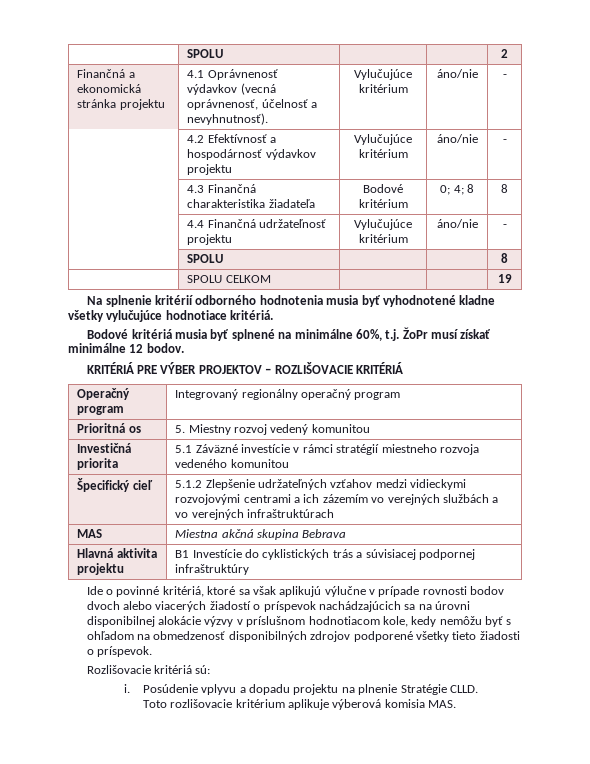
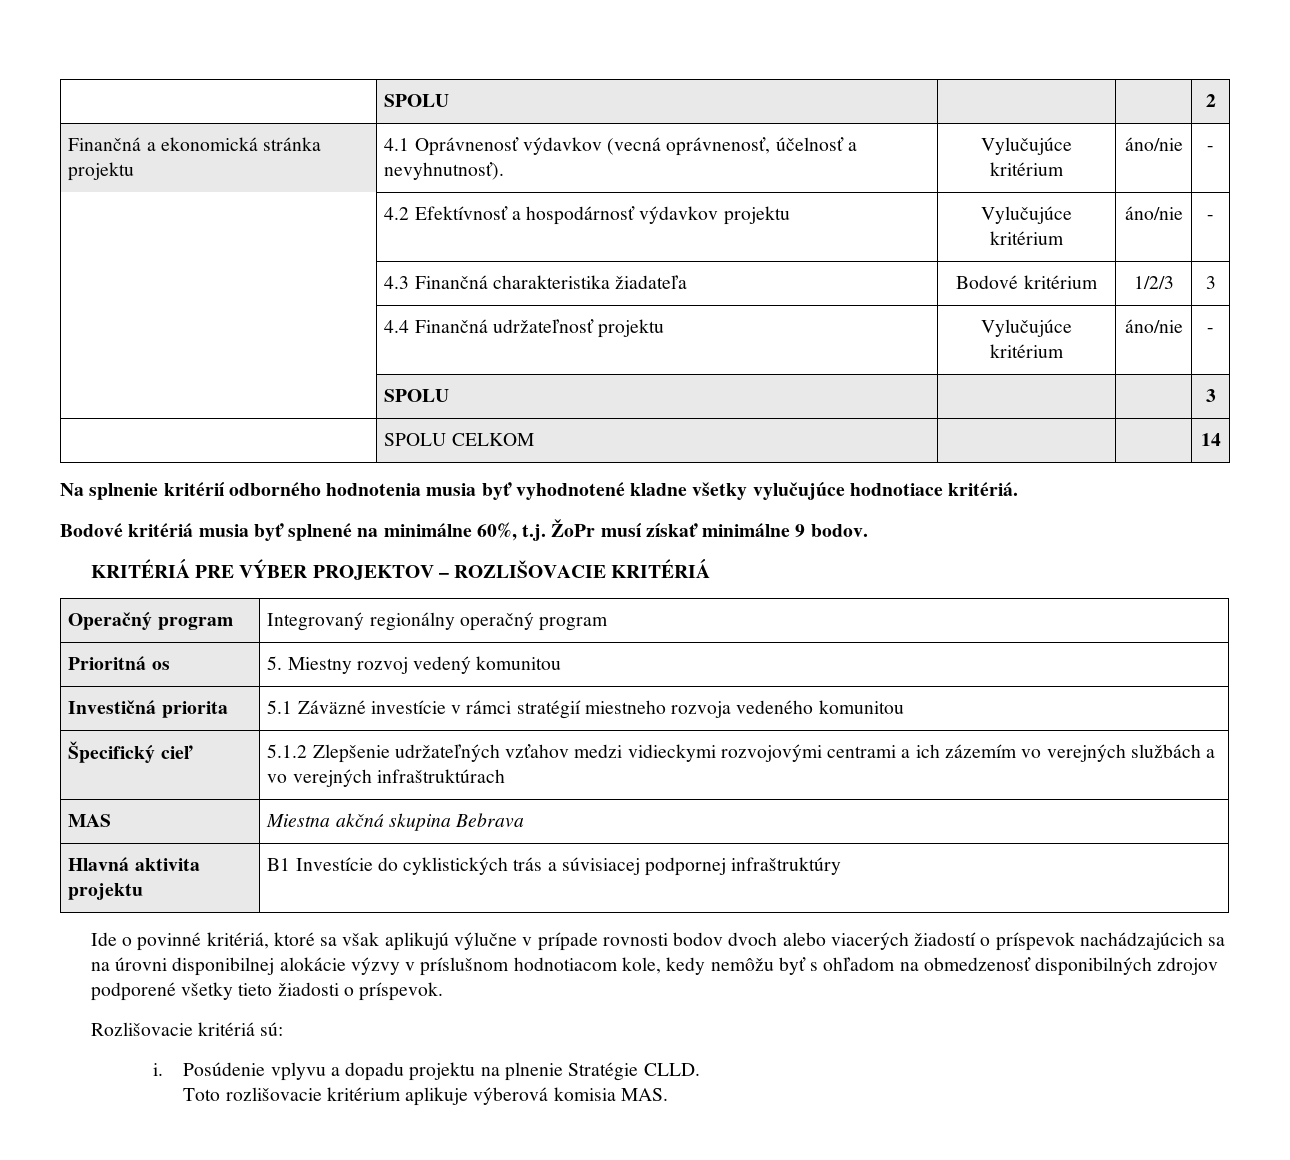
[440,184,474,195] [501,184,508,193] 0; 4; 8 | 8 -> [1133,276,1174,289] [1205,276,1216,289] 1/2/3 | 3
[501,253,508,263] 8 -> [1205,389,1216,402] 3
[497,274,512,283] 19 -> [1200,433,1221,446] 14
[129,344,144,353] 12 -> [795,524,806,537] 9

